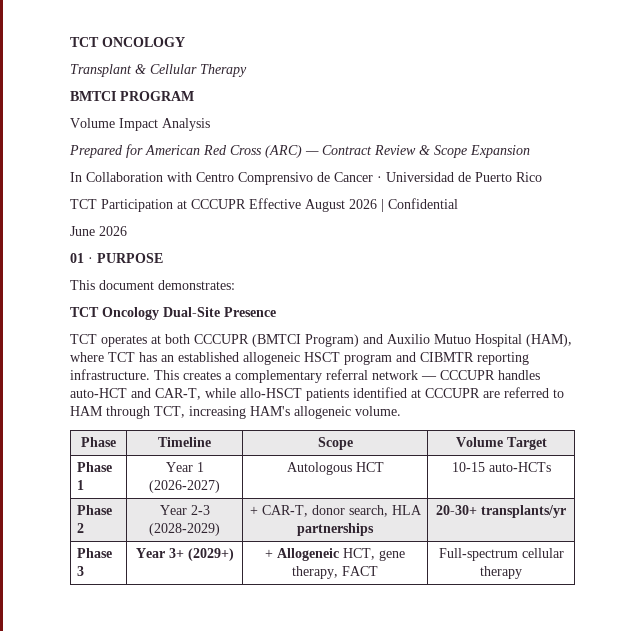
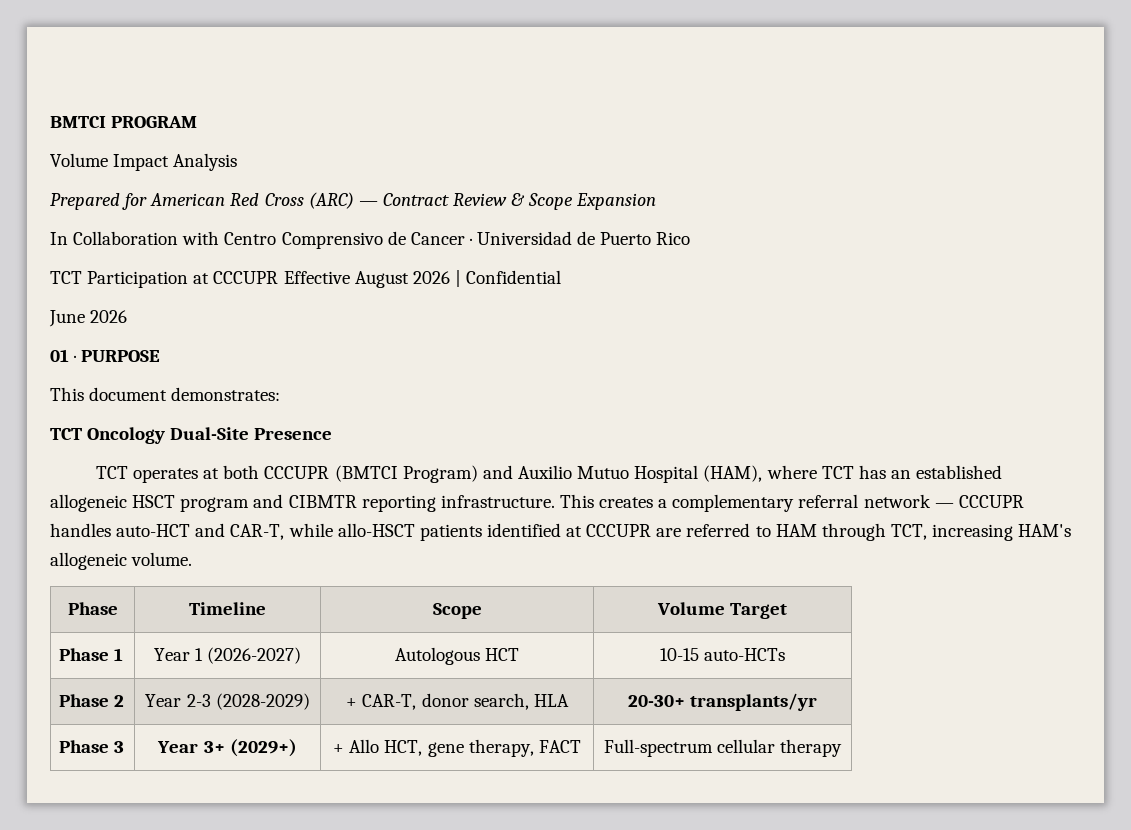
[70,37,185,47] [70,64,247,77] TCT ONCOLOGY // Transplant & Cellular Therapy // -> (50, 122) none
[297,523,374,536] partnerships -> (569, 700) none
[277,548,339,561] Allogeneic -> [349,739,380,753] Allo

